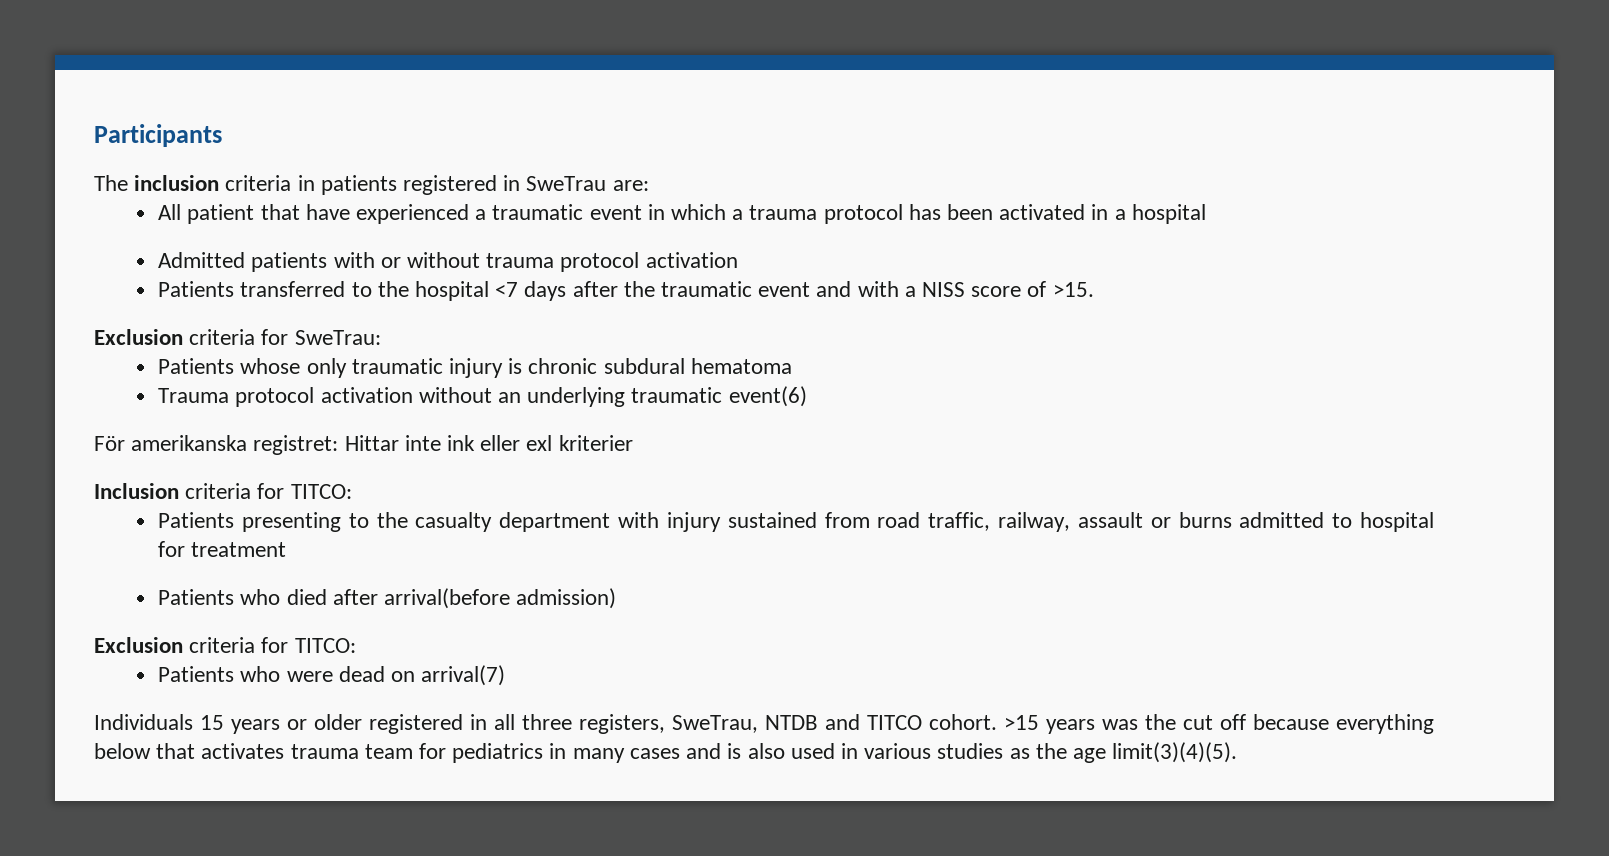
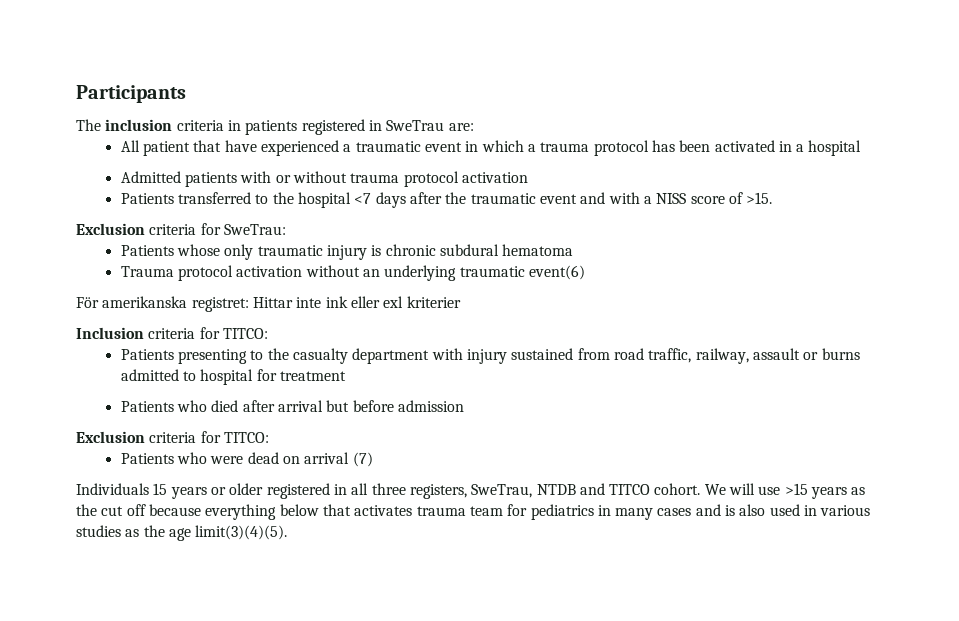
[383,588,617,609] arrival(before admission) -> [277,400,464,412] arrival but before admission
[421,665,506,686] arrival(7) -> [304,452,373,467] arrival (7)
(997, 722) none -> [704,483,781,495] We will use
[1102,719,1138,730] was -> [851,487,866,495] as

